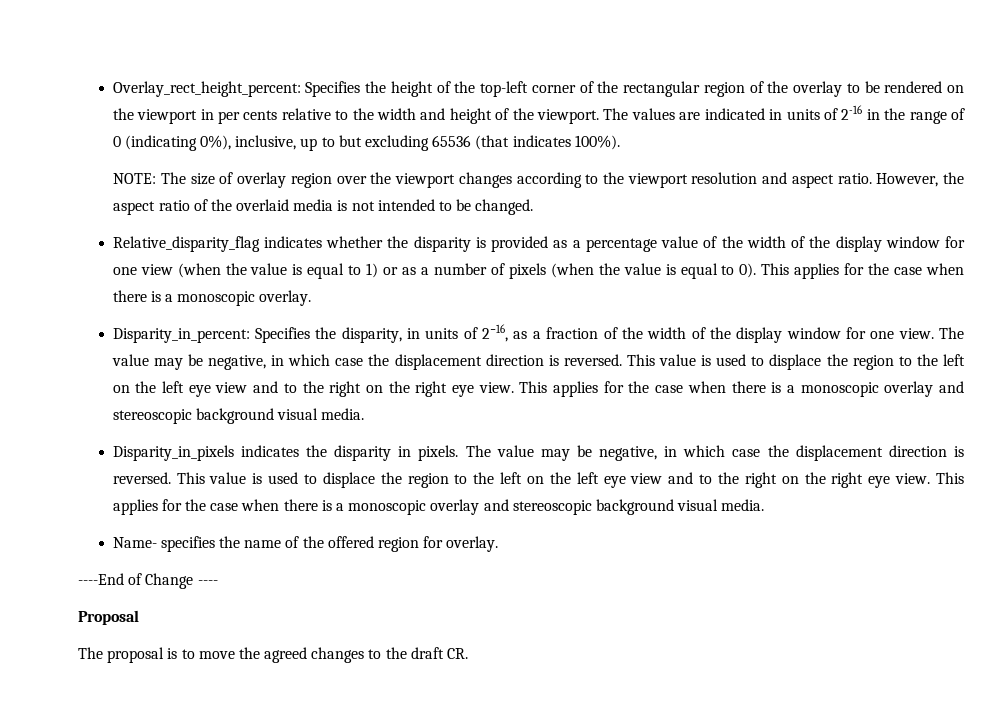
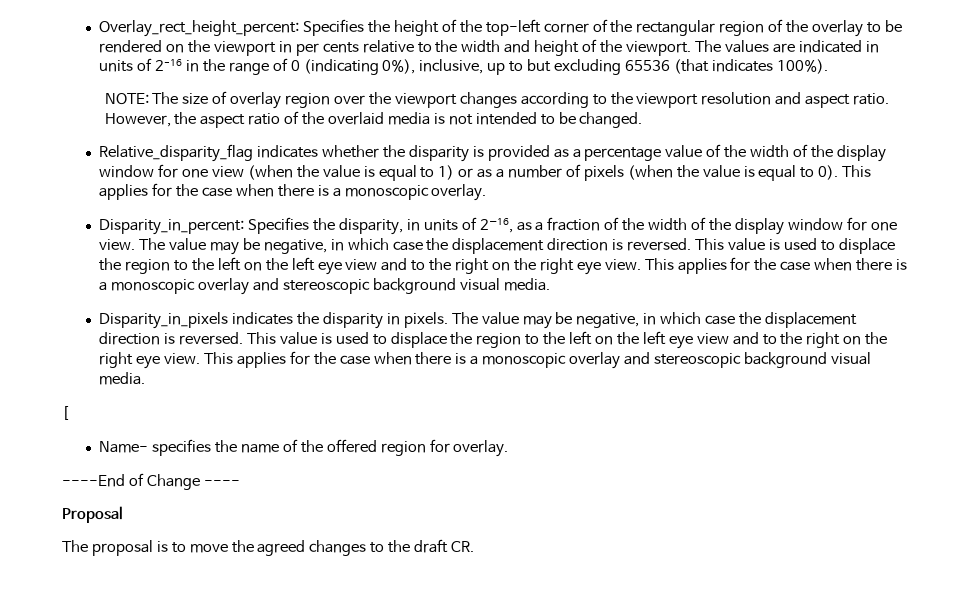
(765, 505) none -> [62,406,69,420] // [

